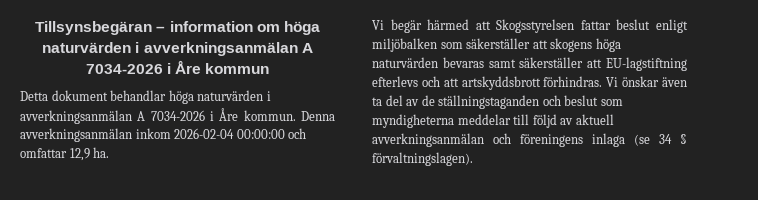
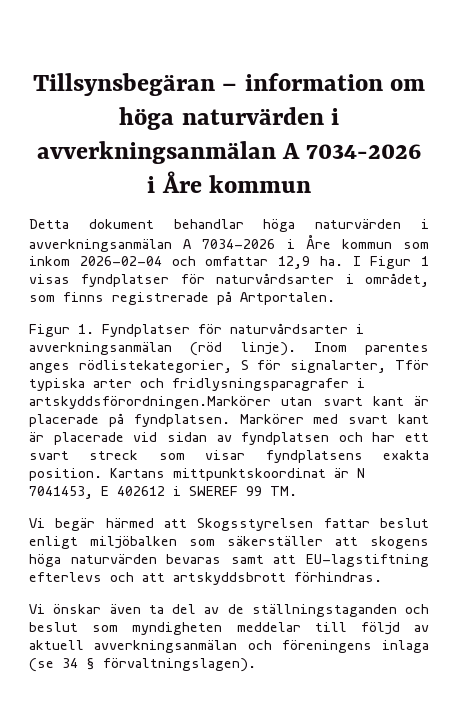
[243,110,335,121] [20,128,132,142] kommun. Denna avverkningsanmälan -> [341,239,430,249] kommun som
[236,129,285,139] 00:00:00 -> (162, 261) none
(110, 152) none -> [352,256,429,269] [29,273,429,287] [29,291,335,305] [29,323,364,337] [29,342,429,356] [29,360,430,373] [29,378,365,391] [29,396,429,409] [29,413,429,427] [29,432,429,445] [29,450,429,463] [29,468,365,481] [29,486,297,499] I Figur 1 visas fyndplatser för naturvårdsarter i området, som finns registrerade på Artportalen. // Figur 1. Fyndplatser för naturvårdsarter i avverkningsanmälan (röd linje). Inom parentes anges rödlistekategorier, S för signalarter, Tför typiska arter och fridlysningsparagrafer i artskyddsförordningen.Markörer utan svart kant är placerade på fyndplatsen. Markörer med svart kant är placerade vid sidan av fyndplatsen och har ett svart streck som visar fyndplatsens exakta position. Kartans mittpunktskoordinat är N 7041453, E 402612 i SWEREF 99 TM.
[519,57,584,68] säkerställer -> (264, 559) none
(603, 81) none -> (382, 577) //
[372,114,454,128] myndigheterna -> [132,622,223,635] myndigheten

